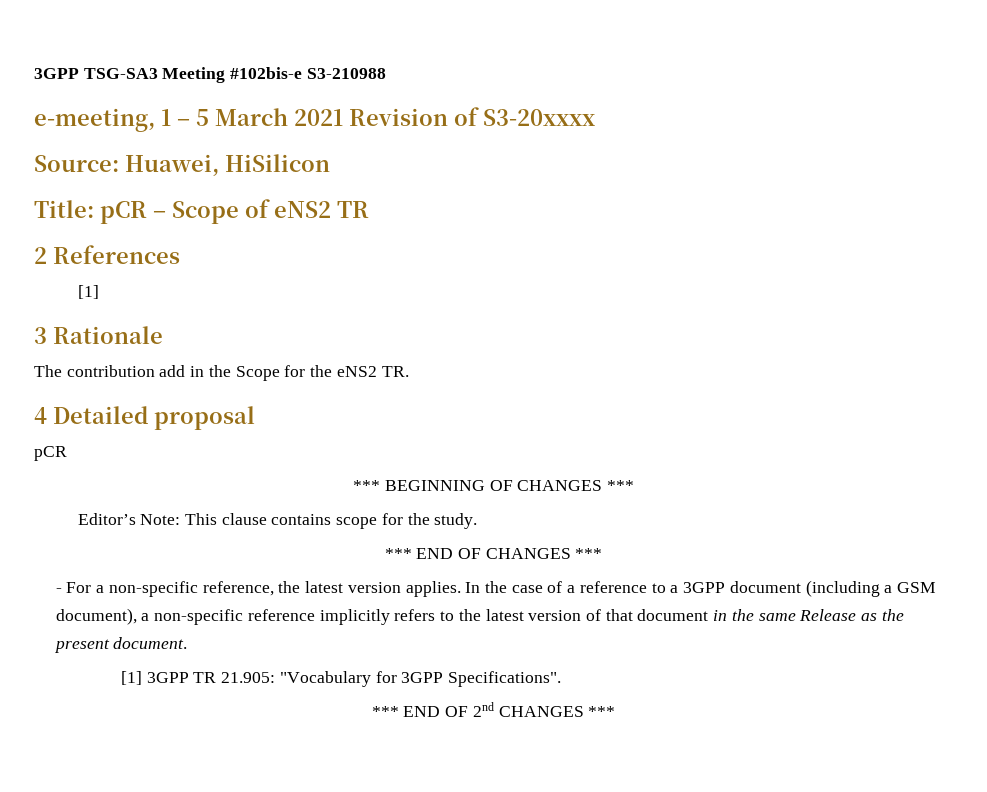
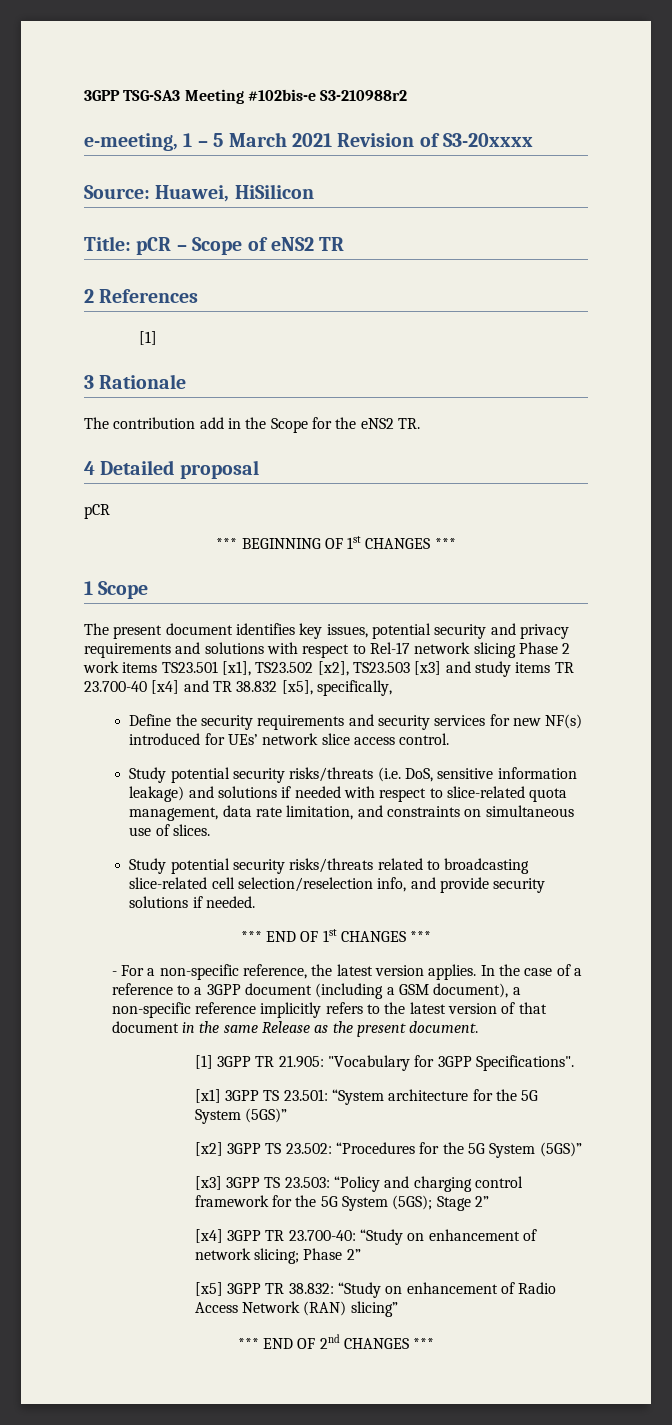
[306,68,386,79] S3-210988 -> [320,90,408,101] S3-210988r2
[517,480,634,491] [77,513,478,529] [384,548,482,559] CHANGES *** // Editor’s Note: This clause contains scope for the study. // *** END OF -> [347,536,456,549] [84,581,149,599] [84,623,569,639] [84,642,571,658] [83,661,574,677] [84,680,392,696] [129,714,583,730] [129,733,450,745] [129,767,577,783] [129,786,568,802] [129,805,574,821] [129,824,210,836] [129,858,530,874] [129,877,546,893] [129,896,255,908] [240,929,337,942] 1st CHANGES *** // 1 Scope // The present document identifies key issues, potential security and privacy requirements and solutions with respect to Rel-17 network slicing Phase 2 work items TS23.501 [x1], TS23.502 [x2], TS23.503 [x3] and study items TR 23.700-40 [x4] and TR 38.832 [x5], specifically, // Define the security requirements and security services for new NF(s) introduced for UEs’ network slice access control. // Study potential security risks/threats (i.e. DoS, sensitive information leakage) and solutions if needed with respect to slice-related quota management, data rate limitation, and constraints on simultaneous use of slices. // Study potential security risks/threats related to broadcasting slice-related cell selection/reselection info, and provide security solutions if needed. // *** END OF 1st
(562, 679) none -> [194,1089,539,1105] [194,1108,288,1124] [194,1142,582,1158] [194,1176,523,1192] [194,1195,489,1211] [194,1229,537,1245] [194,1248,361,1264] [194,1282,557,1298] [194,1301,398,1317] // [x1] 3GPP TS 23.501: “System architecture for the 5G System (5GS)” // [x2] 3GPP TS 23.502: “Procedures for the 5G System (5GS)” // [x3] 3GPP TS 23.503: “Policy and charging control framework for the 5G System (5GS); Stage 2” // [x4] 3GPP TR 23.700-40: “Study on enhancement of network slicing; Phase 2” // [x5] 3GPP TR 38.832: “Study on enhancement of Radio Access Network (RAN) slicing”

